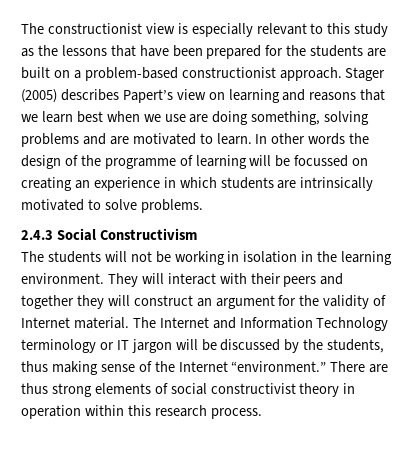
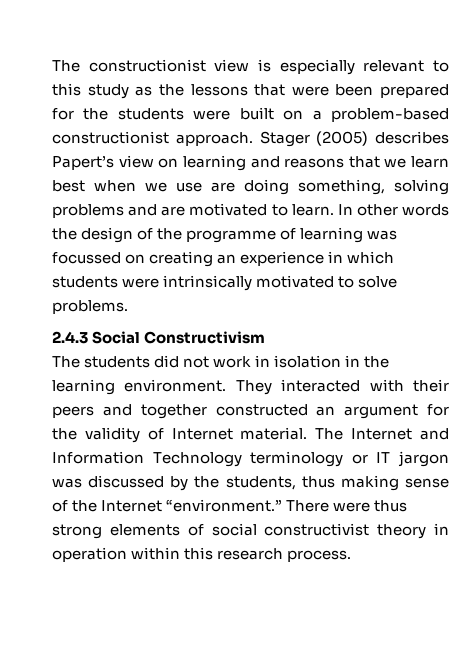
[139,45,169,57] have -> [291,86,329,96] were
[367,48,387,57] are -> [193,110,231,120] were
[249,155,291,167] will be -> [367,230,398,240] was
[277,180,297,189] are -> [122,278,160,288] were
[104,251,225,265] will not be working -> [154,355,252,368] did not work
[141,273,216,285] will interact -> [281,379,361,392] interacted
[76,295,193,309] they will construct -> [215,404,308,416] constructed
[175,339,217,351] will be -> [52,478,82,488] was
[369,364,389,373] are -> [333,502,371,512] were

